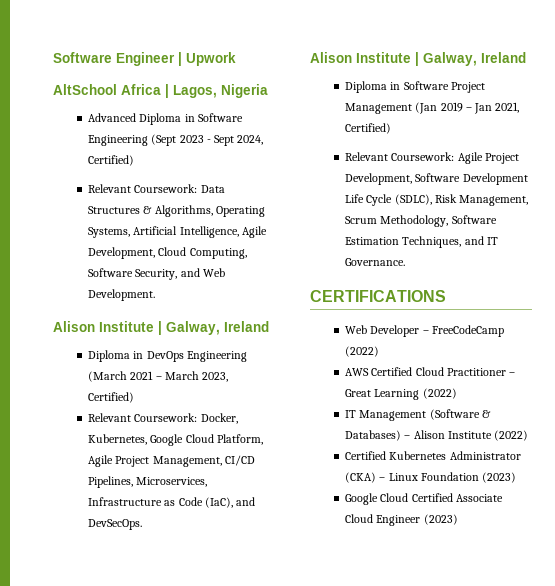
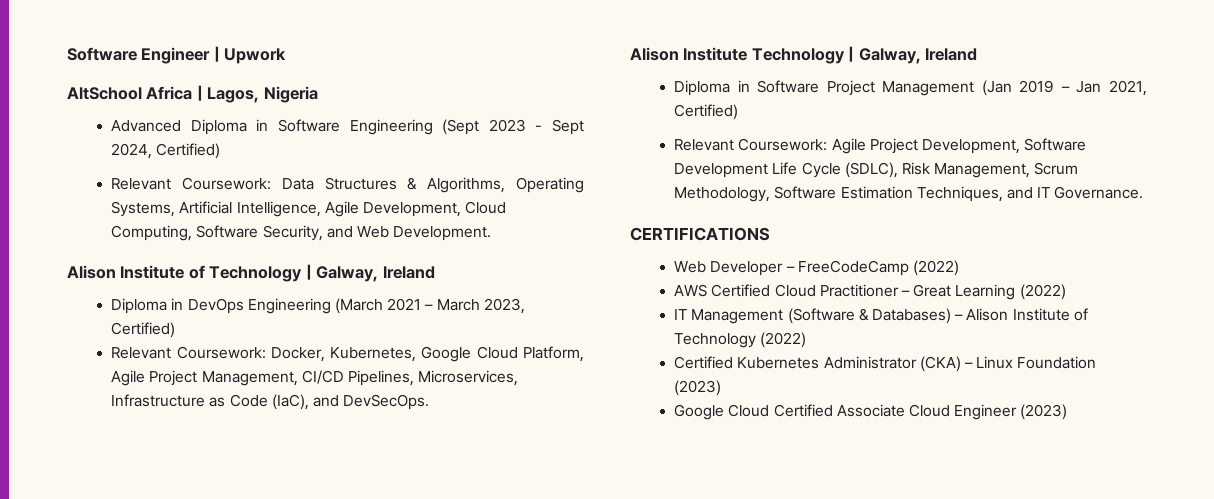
(154, 326) none -> [188,265,303,282] of Technology
(411, 57) none -> [751,48,845,64] Technology
(492, 435) none -> [1073,308,1088,321] [674,333,757,348] of Technology

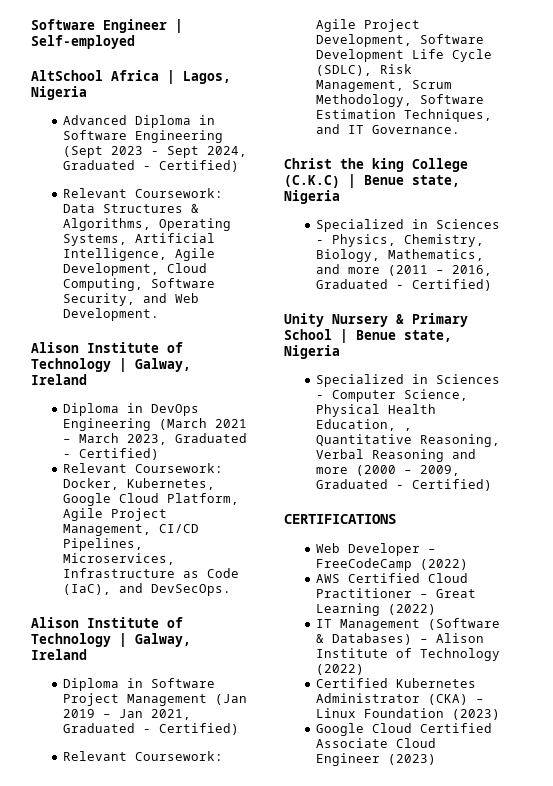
[224,48,287,64] Upwork -> [31,35,135,49] Self-employed
(153, 151) none -> [63,160,152,170] Graduated -
(525, 306) none -> [175,433,248,443] [63,454,72,458] Graduated -
(748, 54) none -> [167,617,183,628] of
(1147, 88) none -> [63,723,152,733] Graduated -
(1144, 192) none -> [284,158,468,172] [284,174,460,188] [284,190,340,204] [316,219,501,232] [316,234,485,247] [316,249,485,262] [316,264,493,276] [316,279,493,291] [284,313,468,327] [284,329,452,343] [284,345,340,359] [316,374,501,387] [316,389,469,402] [316,404,437,417] [316,419,413,431] [316,434,501,447] [316,449,477,462] [316,465,461,476] [316,479,493,491] // Christ the king College (C.K.C) | Benue state, Nigeria // Specialized in Sciences - Physics, Chemistry, Biology, Mathematics, and more (2011 – 2016, Graduated - Certified) // Unity Nursery & Primary School | Benue state, Nigeria // Specialized in Sciences - Computer Science, Physical Health Education, , Quantitative Reasoning, Verbal Reasoning and more (2000 – 2009, Graduated - Certified)

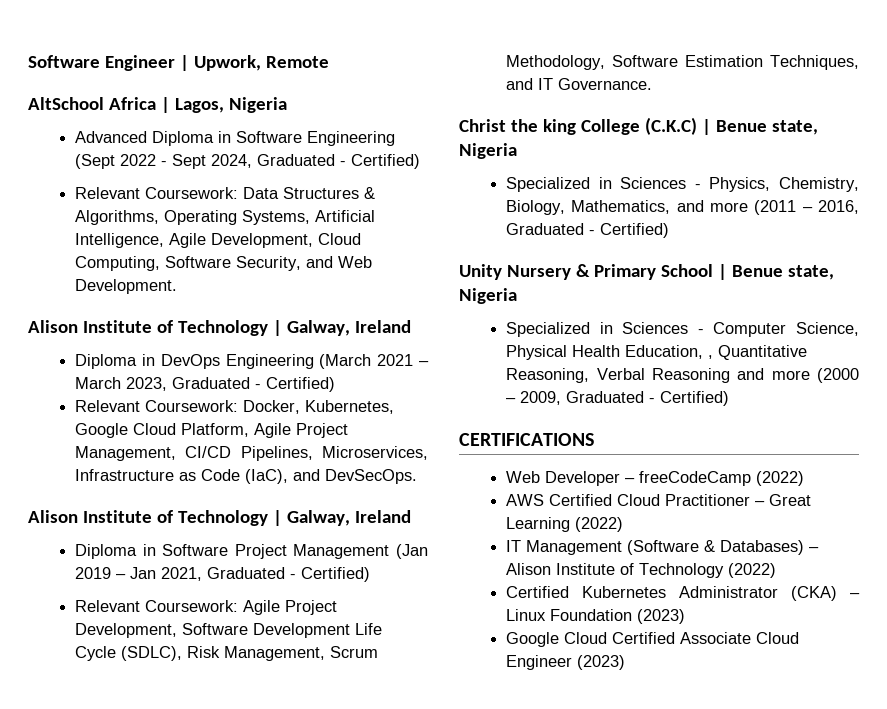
[31,35,135,49] Self-employed -> [193,55,329,71] Upwork, Remote
[111,146,144,155] 2023 -> [120,154,157,166] 2022
[316,558,413,571] FreeCodeCamp -> [639,471,752,486] freeCodeCamp

